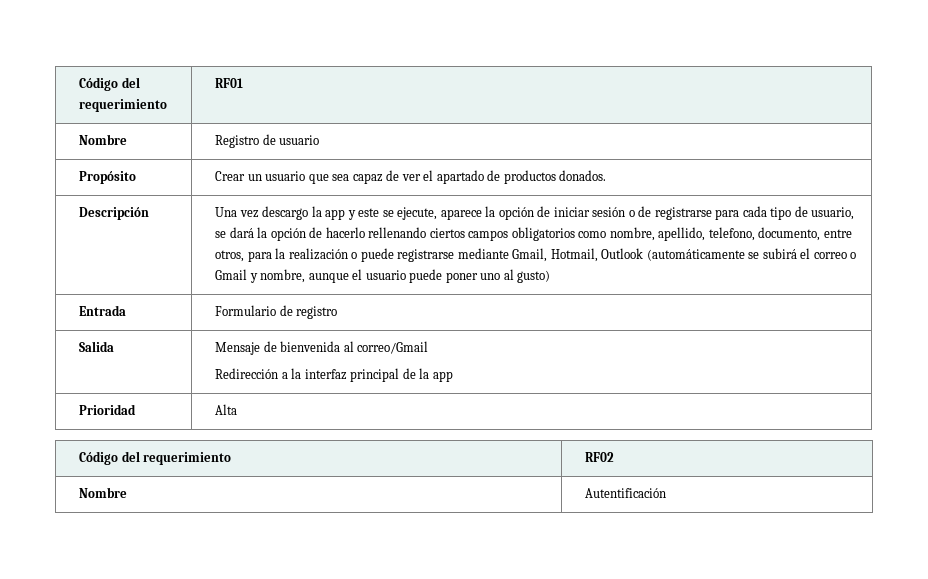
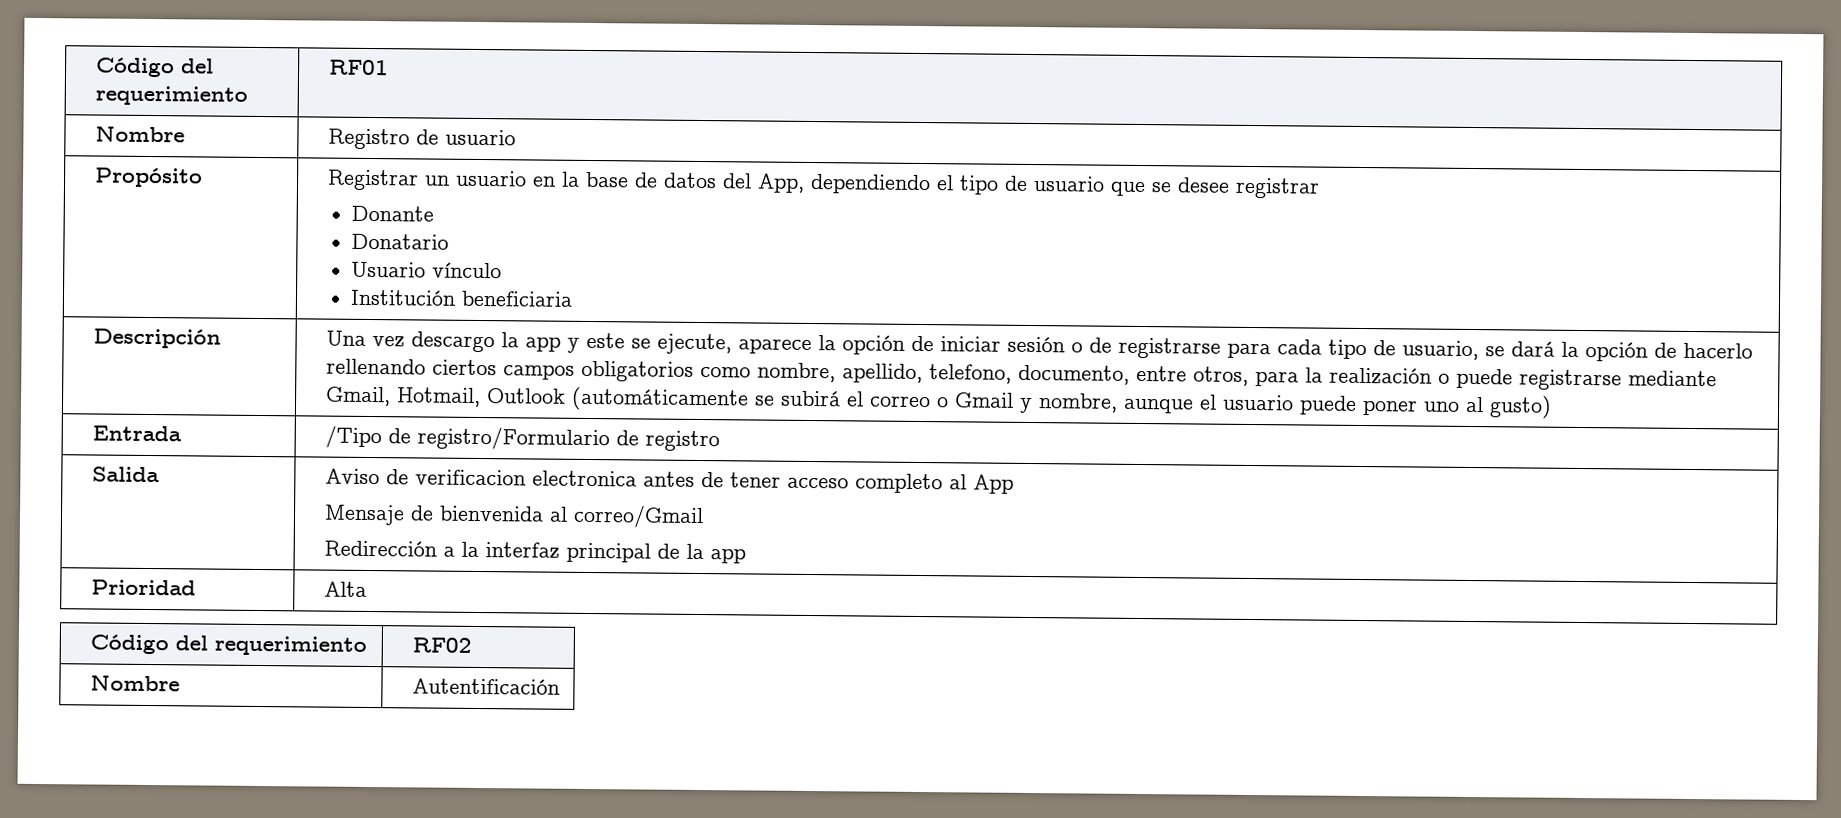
[215,171,246,181] Crear -> [327,169,420,191] Registrar
[308,170,607,184] que sea capaz de ver el apartado de productos donados. -> [533,171,1321,199] [351,205,435,222] [351,233,450,250] [351,261,503,279] [350,289,574,307] en la base de datos del App, dependiendo el tipo de usuario que se desee registrar // Donante // Donatario // Usuario vínculo // Institución beneficiaria
[215,305,277,316] Formulario -> [325,425,611,451] /Tipo de registro/Formulario
(115, 346) none -> [325,468,1015,494] Aviso de verificacion electronica antes de tener acceso completo al App //

